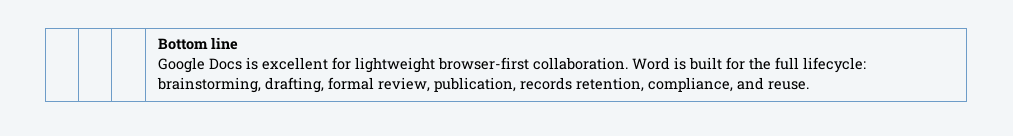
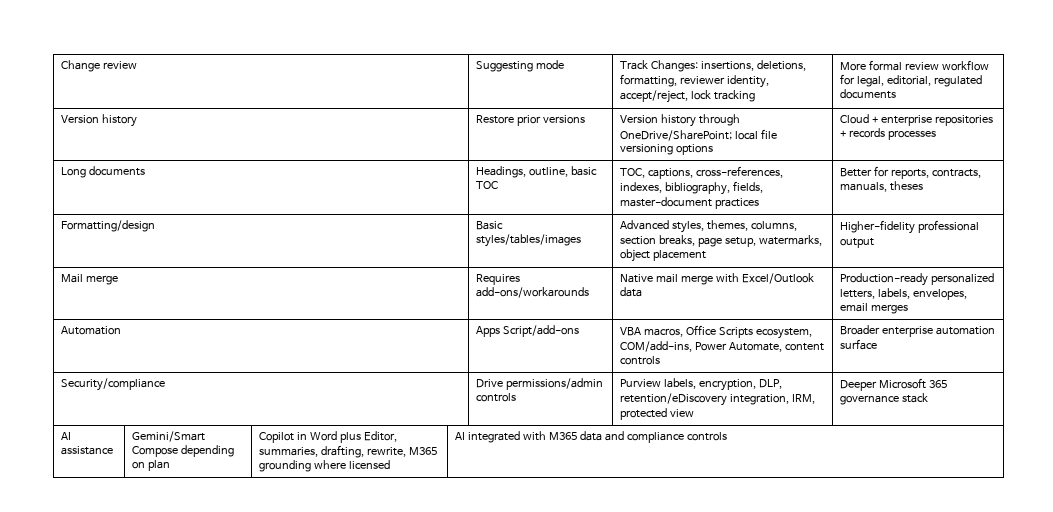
[157,37,238,50] [157,57,866,73] [156,77,809,93] | | | Bottom line // Google Docs is excellent for lightweight browser-first collaboration. Word is built for the full lifecycle: brainstorming, drafting, formal review, publication, records retention, compliance, and reuse. -> [60,60,137,72] [475,60,564,72] [619,60,806,72] [619,74,769,88] [619,90,755,103] [839,60,989,71] [839,74,982,87] [839,89,896,99] [60,114,137,127] [475,115,585,126] [619,114,740,127] [619,129,777,141] [619,144,713,155] [839,114,993,126] [839,128,936,140] [60,166,145,178] [475,166,597,178] [475,181,498,189] [619,166,783,179] [619,181,763,195] [619,197,759,209] [839,166,981,179] [839,181,923,192] [60,220,155,232] [475,221,503,230] [475,234,581,247] [619,220,797,233] [619,235,822,247] [619,249,706,262] [839,220,979,234] [839,238,874,248] [60,274,118,285] [475,274,520,285] [475,287,589,298] [619,273,814,285] [619,287,642,297] [839,273,994,286] [839,288,967,300] [839,303,908,314] [60,326,121,335] [475,325,579,337] [619,325,812,339] [619,341,824,352] [619,356,660,365] [839,325,995,337] [839,339,877,350] [60,378,165,391] [475,378,603,390] [475,393,516,402] [619,378,782,391] [619,393,815,406] [619,408,694,420] [839,378,947,391] [839,393,928,405] [60,432,71,440] [60,446,113,455] [131,431,205,442] [131,445,234,457] [131,460,170,471] [258,431,397,443] [258,445,437,458] [258,460,390,472] [454,431,727,443] Change review | Suggesting mode | Track Changes: insertions, deletions, formatting, reviewer identity, accept/reject, lock tracking | More formal review workflow for legal, editorial, regulated documents // Version history | Restore prior versions | Version history through OneDrive/SharePoint; local file versioning options | Cloud + enterprise repositories + records processes // Long documents | Headings, outline, basic TOC | TOC, captions, cross-references, indexes, bibliography, fields, master-document practices | Better for reports, contracts, manuals, theses // Formatting/design | Basic styles/tables/images | Advanced styles, themes, columns, section breaks, page setup, watermarks, object placement | Higher-fidelity professional output // Mail merge | Requires add-ons/workarounds | Native mail merge with Excel/Outlook data | Production-ready personalized letters, labels, envelopes, email merges // Automation | Apps Script/add-ons | VBA macros, Office Scripts ecosystem, COM/add-ins, Power Automate, content controls | Broader enterprise automation surface // Security/compliance | Drive permissions/admin controls | Purview labels, encryption, DLP, retention/eDiscovery integration, IRM, protected view | Deeper Microsoft 365 governance stack // AI assistance | Gemini/Smart Compose depending on plan | Copilot in Word plus Editor, summaries, drafting, rewrite, M365 grounding where licensed | AI integrated with M365 data and compliance controls

